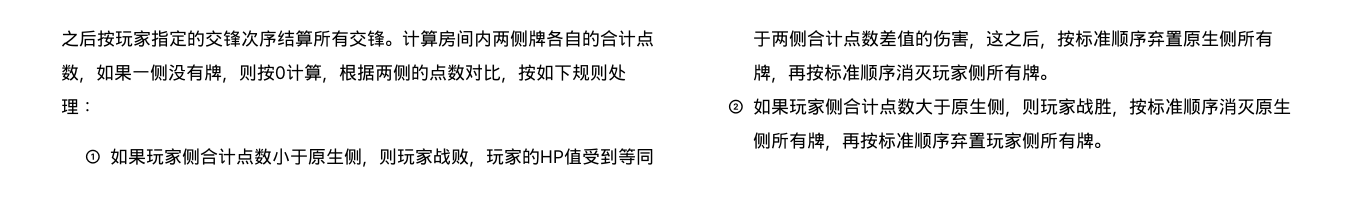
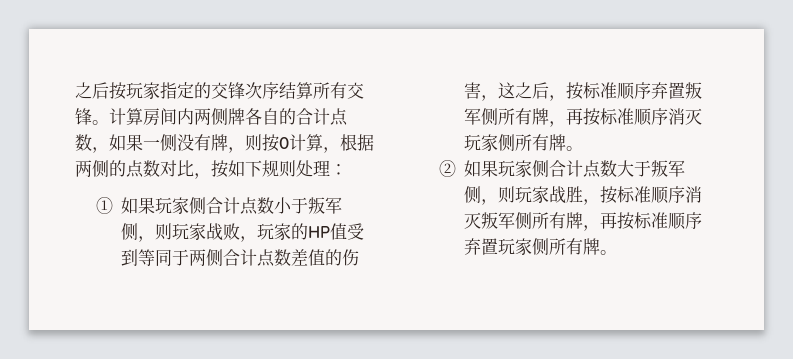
[308,148,345,165] 原生 -> [308,197,343,214] 叛军
[1183,30,1220,47] 原生 -> [685,82,703,99] [464,108,482,125] 叛军
[951,98,988,115] 原生 -> [651,160,686,177] 叛军
[1255,98,1292,115] 原生 -> [481,212,516,229] 叛军

